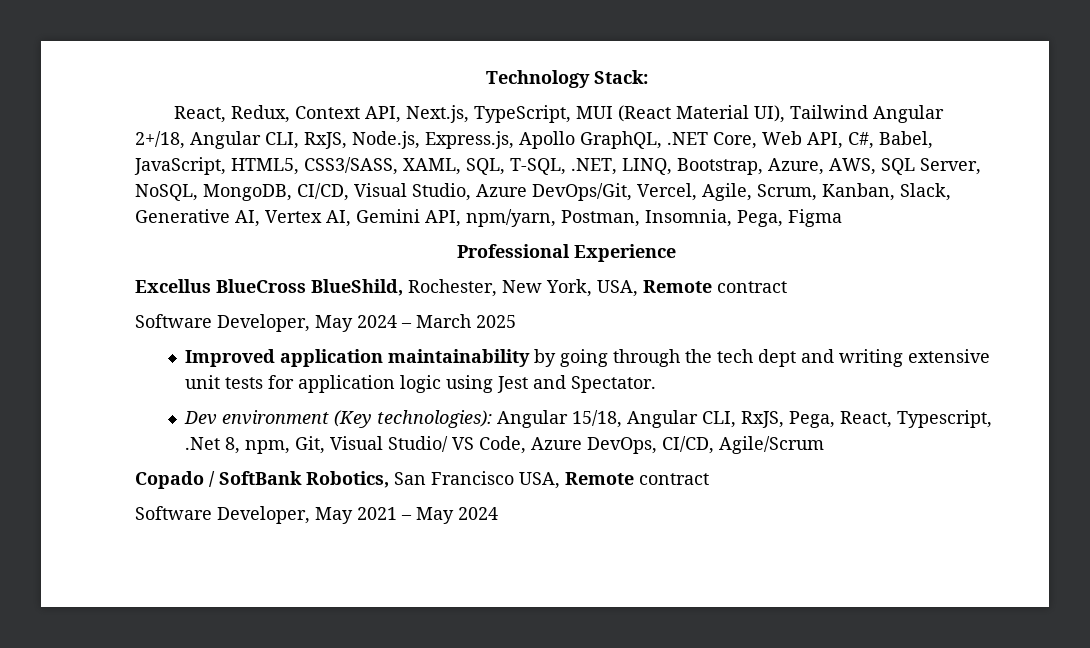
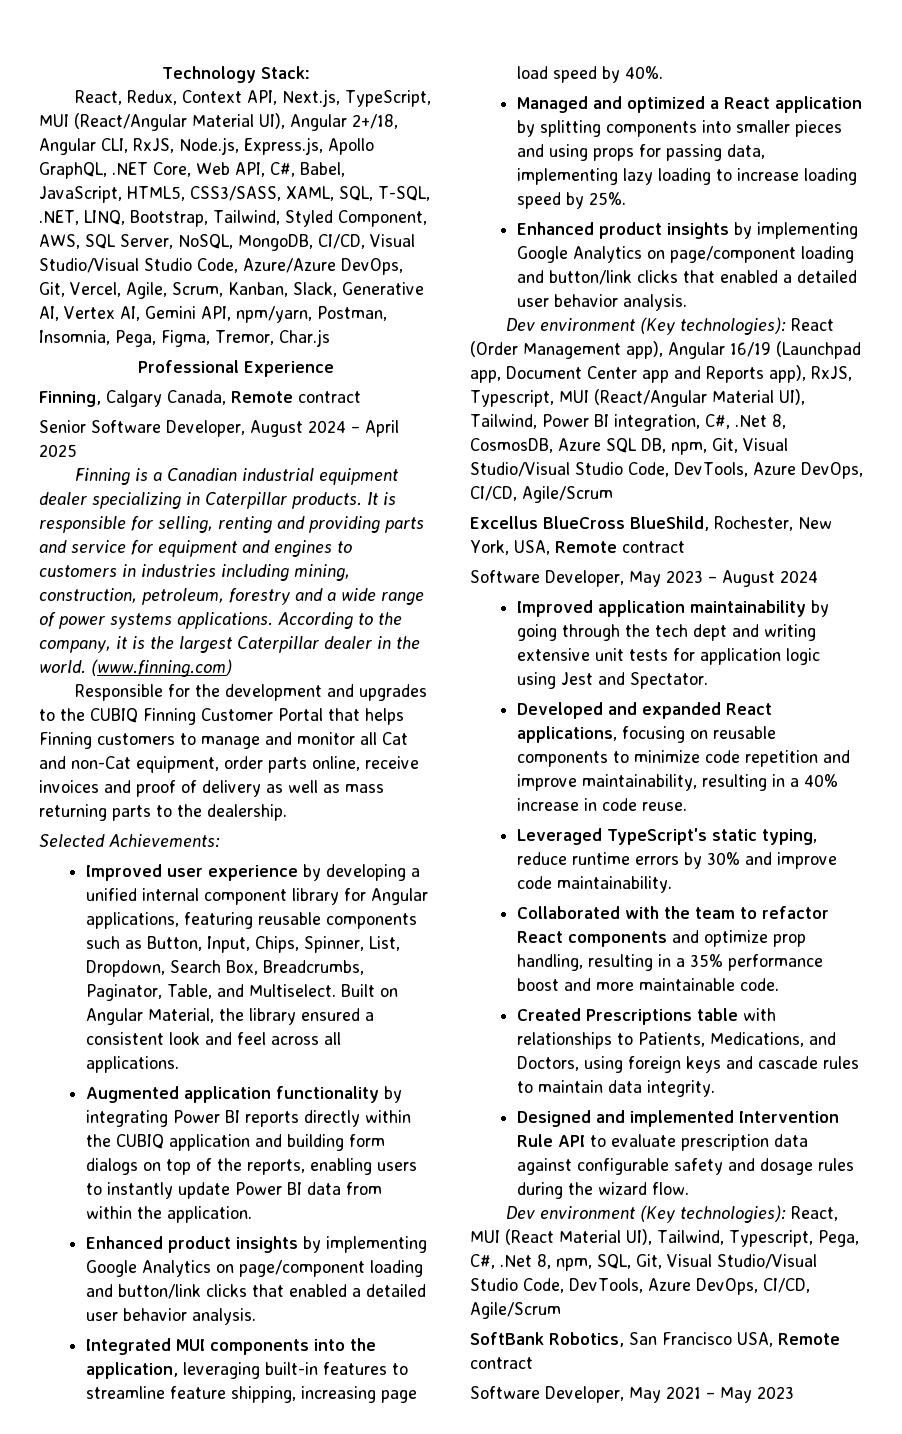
[618,105,869,123] (React Material UI), Tailwind -> [74,113,285,131] (React/Angular Material UI),
[768,158,824,175] Azure, -> [213,210,427,227] Tailwind, Styled Component,
[412,183,632,201] Studio, Azure DevOps/Git, -> [39,258,403,275] [39,282,65,297] Studio/Visual Studio Code, Azure/Azure DevOps, Git,
[788,209,842,227] Figma -> [161,329,330,347] Figma, Tremor, Char.js
(676, 253) none -> [39,390,361,407] [39,420,399,437] [39,444,77,457] [75,468,399,485] [39,492,396,509] [39,516,424,533] [39,540,352,557] [39,564,350,581] [39,588,424,605] [39,612,402,629] [39,636,420,653] [39,659,232,677] [75,684,428,701] [39,708,404,725] [39,732,408,749] [39,756,419,773] [39,780,384,797] [39,804,287,821] [39,834,220,848] [85,864,420,881] [85,888,428,905] [85,912,417,929] [85,936,400,953] [85,960,364,977] [85,984,399,1001] [85,1008,374,1025] [85,1032,341,1045] [85,1056,179,1073] [85,1086,402,1103] [85,1110,411,1127] [85,1134,385,1151] [85,1158,417,1175] [85,1182,382,1199] [85,1206,252,1223] [85,1236,427,1253] [85,1260,423,1277] [85,1284,426,1299] [85,1308,256,1325] [85,1338,376,1355] [85,1362,408,1379] [85,1386,417,1403] [516,66,663,83] [516,96,862,113] [516,120,842,137] [516,144,765,161] [516,168,857,185] [516,192,626,209] [516,222,858,239] [516,246,854,263] [516,270,857,285] [516,294,687,311] [506,317,835,335] [470,341,861,359] [470,365,852,383] [470,389,805,407] [470,414,786,431] [470,438,788,455] [470,462,863,479] [470,486,613,503] // Finning, Calgary Canada, Remote contract // Senior Software Developer, August 2024 – April 2025 // Finning is a Canadian industrial equipment dealer specializing in Caterpillar products. It is responsible for selling, renting and providing parts and service for equipment and engines to customers in industries including mining, construction, petroleum, forestry and a wide range of power systems applications. According to the company, it is the largest Caterpillar dealer in the world. (www.finning.com) // Responsible for the development and upgrades to the CUBIQ Finning Customer Portal that helps Finning customers to manage and monitor all Cat and non-Cat equipment, order parts online, receive invoices and proof of delivery as well as mass returning parts to the dealership. // Selected Achievements: // Improved user experience by developing a unified internal component library for Angular applications, featuring reusable components such as Button, Input, Chips, Spinner, List, Dropdown, Search Box, Breadcrumbs, Paginator, Table, and Multiselect. Built on Angular Material, the library ensured a consistent look and feel across all applications. // Augmented application functionality by integrating Power BI reports directly within the CUBIQ application and building form dialogs on top of the reports, enabling users to instantly update Power BI data from within the application. // Enhanced product insights by implementing Google Analytics on page/component loading and button/link clicks that enabled a detailed user behavior analysis. // Integrated MUI components into the application, leveraging built-in features to streamline feature shipping, increasing page load speed by 40%. // Managed and optimized a React application by splitting components into smaller pieces and using props for passing data, implementing lazy loading to increase loading speed by 25%. // Enhanced product insights by implementing Google Analytics on page/component loading and button/link clicks that enabled a detailed user behavior analysis. // Dev environment (Key technologies): React (Order Management app), Angular 16/19 (Launchpad app, Document Center app and Reports app), RxJS, Typescript, MUI (React/Angular Material UI), Tailwind, Power BI integration, C#, .Net 8, CosmosDB, Azure SQL DB, npm, Git, Visual Studio/Visual Studio Code, DevTools, Azure DevOps, CI/CD, Agile/Scrum
[357,314,516,328] 2024 – March 2025 -> [666,570,818,587] 2023 – August 2024
[183,410,992,428] Dev environment (Key technologies): Angular 15/18, Angular CLI, RxJS, Pega, React, Typescript, -> [516,702,772,719] [516,726,776,743] [516,750,850,767] [516,774,838,791] [516,798,687,811] [516,828,818,845] [516,852,837,869] [516,876,672,893] [516,906,829,919] [516,930,806,947] [516,954,823,971] [516,978,779,991] [516,1008,776,1025] [516,1032,836,1049] [516,1056,859,1073] [516,1080,715,1097] [516,1110,839,1127] [516,1134,808,1151] [516,1158,854,1175] [516,1182,689,1199] [506,1205,839,1223] [470,1229,859,1247] [470,1254,495,1269] Developed and expanded React applications, focusing on reusable components to minimize code repetition and improve maintainability, resulting in a 40% increase in code reuse. // Leveraged TypeScript's static typing, reduce runtime errors by 30% and improve code maintainability. // Collaborated with the team to refactor React components and optimize prop handling, resulting in a 35% performance boost and more maintainable code. // Created Prescriptions table with relationships to Patients, Medications, and Doctors, using foreign keys and cascade rules to maintain data integrity. // Designed and implemented Intervention Rule API to evaluate prescription data against configurable safety and dosage rules during the wizard flow. // Dev environment (Key technologies): React, MUI (React Material UI), Tailwind, Typescript, Pega, C#,
[294,436,824,454] [135,471,215,489] Git, Visual Studio/ VS Code, Azure DevOps, CI/CD, Agile/Scrum // Copado / -> [597,1254,817,1269] [470,1278,810,1295] [470,1302,561,1319] SQL, Git, Visual Studio/Visual Studio Code, DevTools, Azure DevOps, CI/CD, Agile/Scrum //
[458,507,498,520] 2024 -> [757,1386,794,1399] 2023

